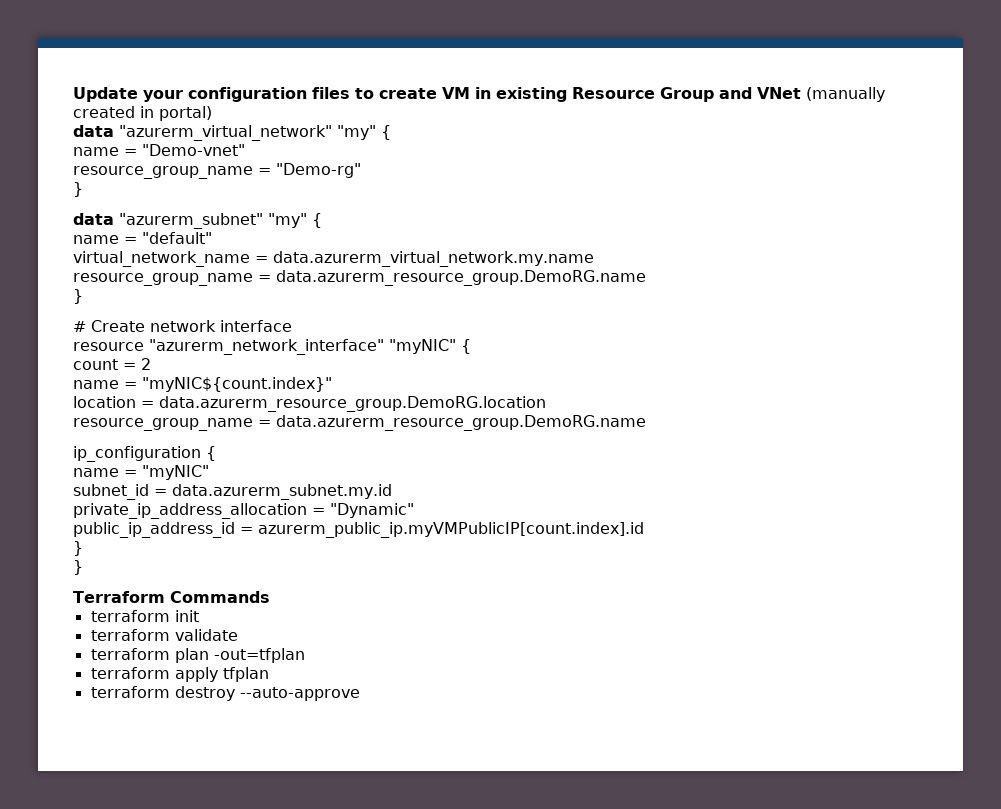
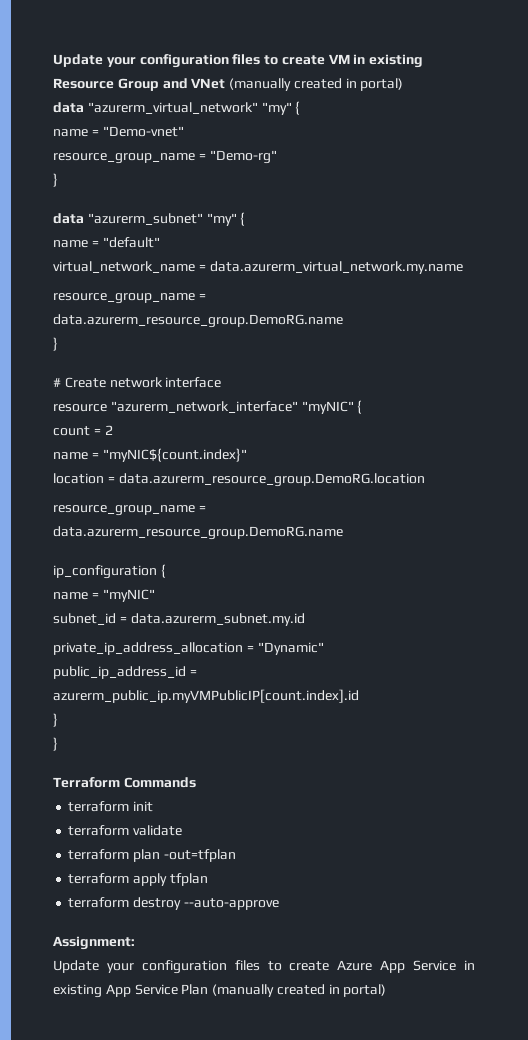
(360, 694) none -> [53,936,135,950] [53,960,476,974] [53,984,387,998] // Assignment: // Update your configuration files to create Azure App Service in existing App Service Plan (manually created in portal)

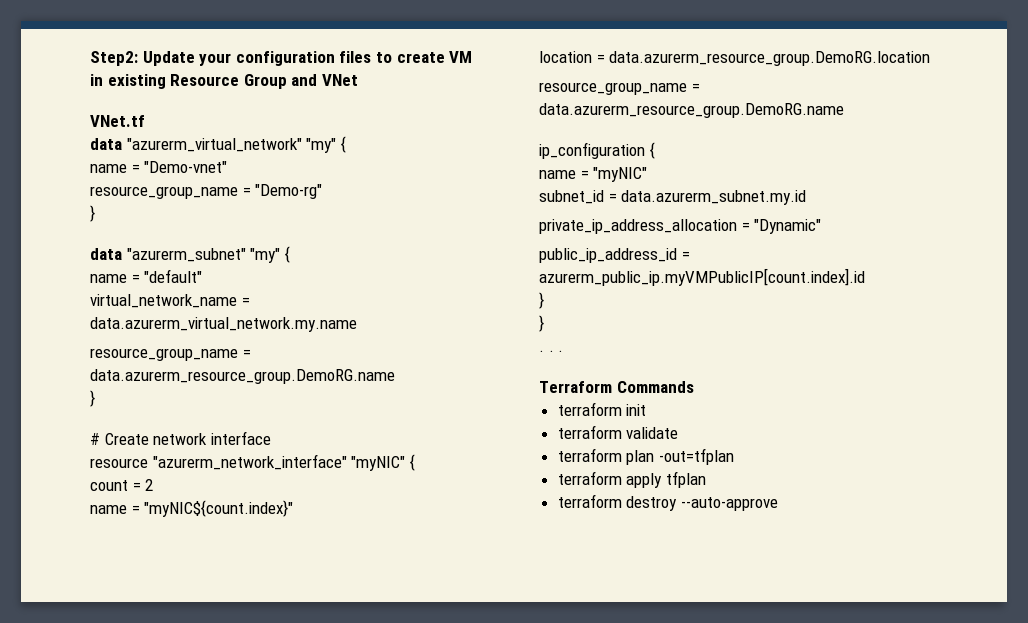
(53, 60) none -> [90,51,138,66] Step2:
[229,78,404,91] (manually created in portal) -> [90,115,145,127] // VNet.tf
(58, 744) none -> [539,350,564,352] // . . .
[53,936,135,950] [53,960,476,974] [53,984,387,998] // Assignment: // Update your configuration files to create Azure App Service in existing App Service Plan (manually created in portal) -> (778, 504) none

